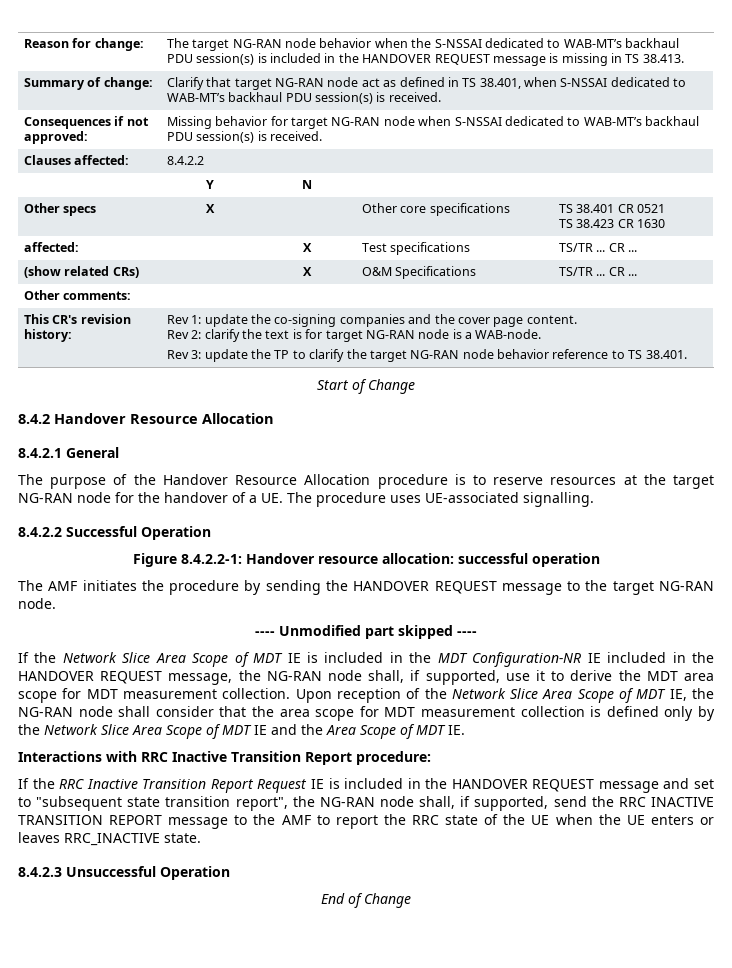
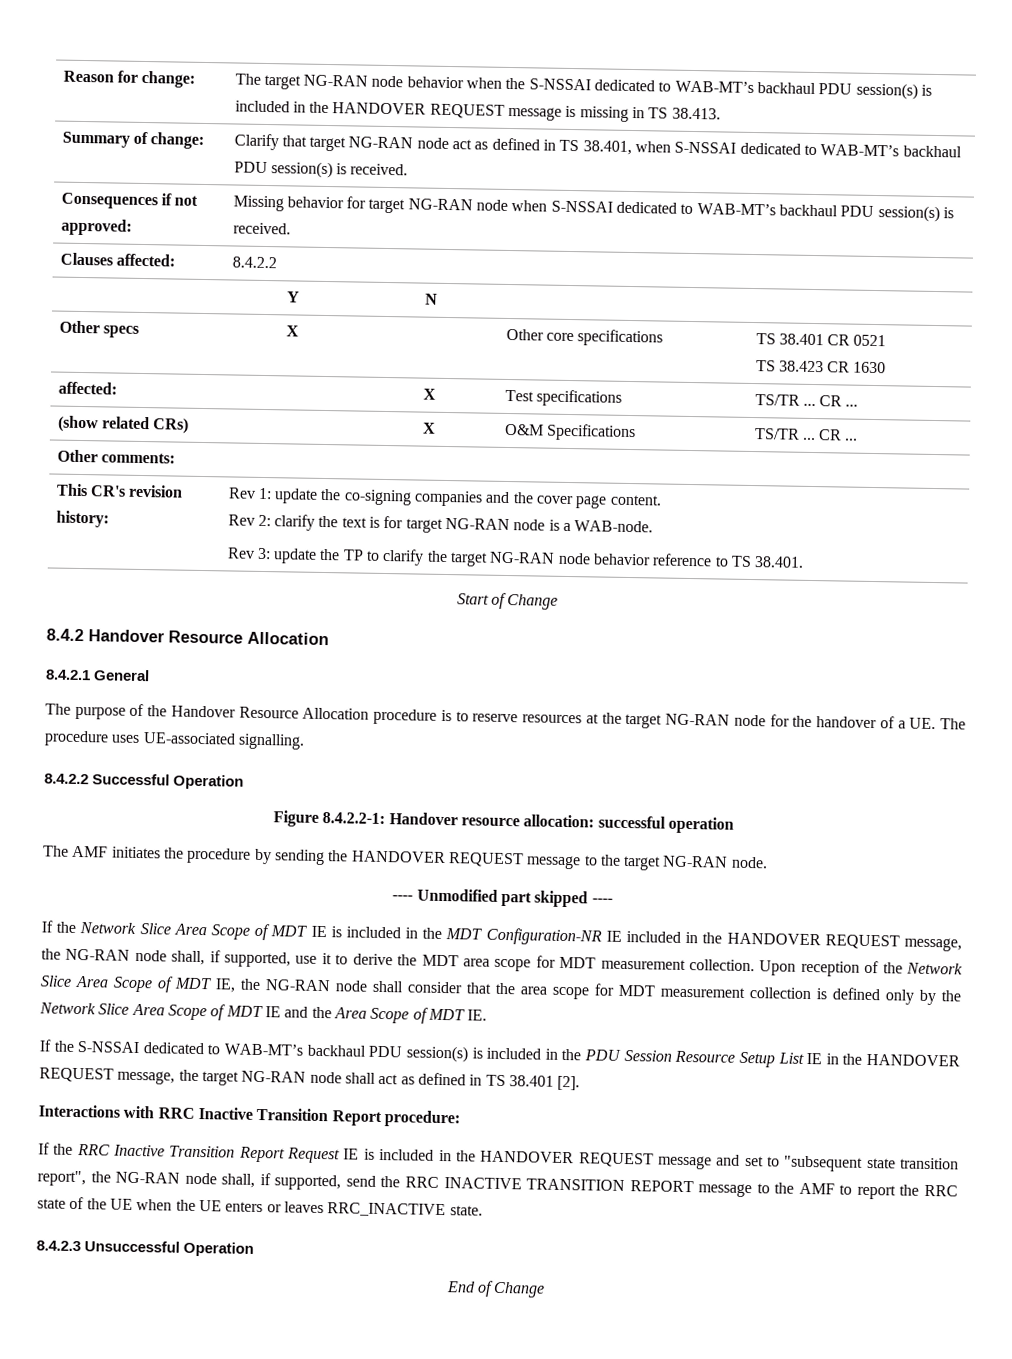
(465, 730) none -> [39,1039,960,1068] [39,1067,581,1091] // If the S-NSSAI dedicated to WAB-MT’s backhaul PDU session(s) is included in the PDU Session Resource Setup List IE in the HANDOVER REQUEST message, the target NG-RAN node shall act as defined in TS 38.401 [2].

